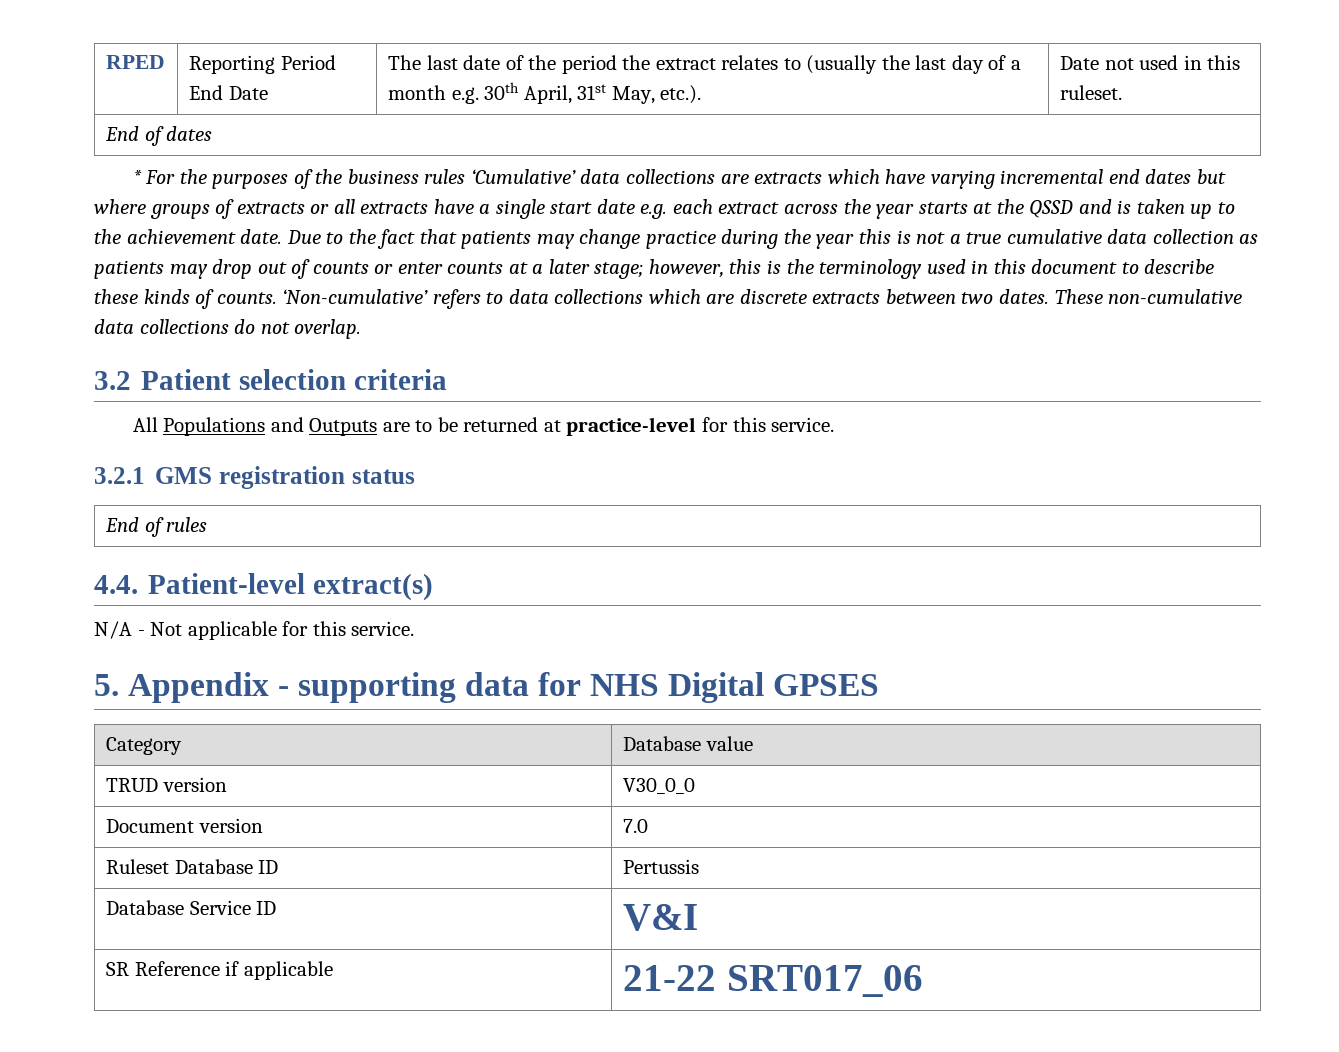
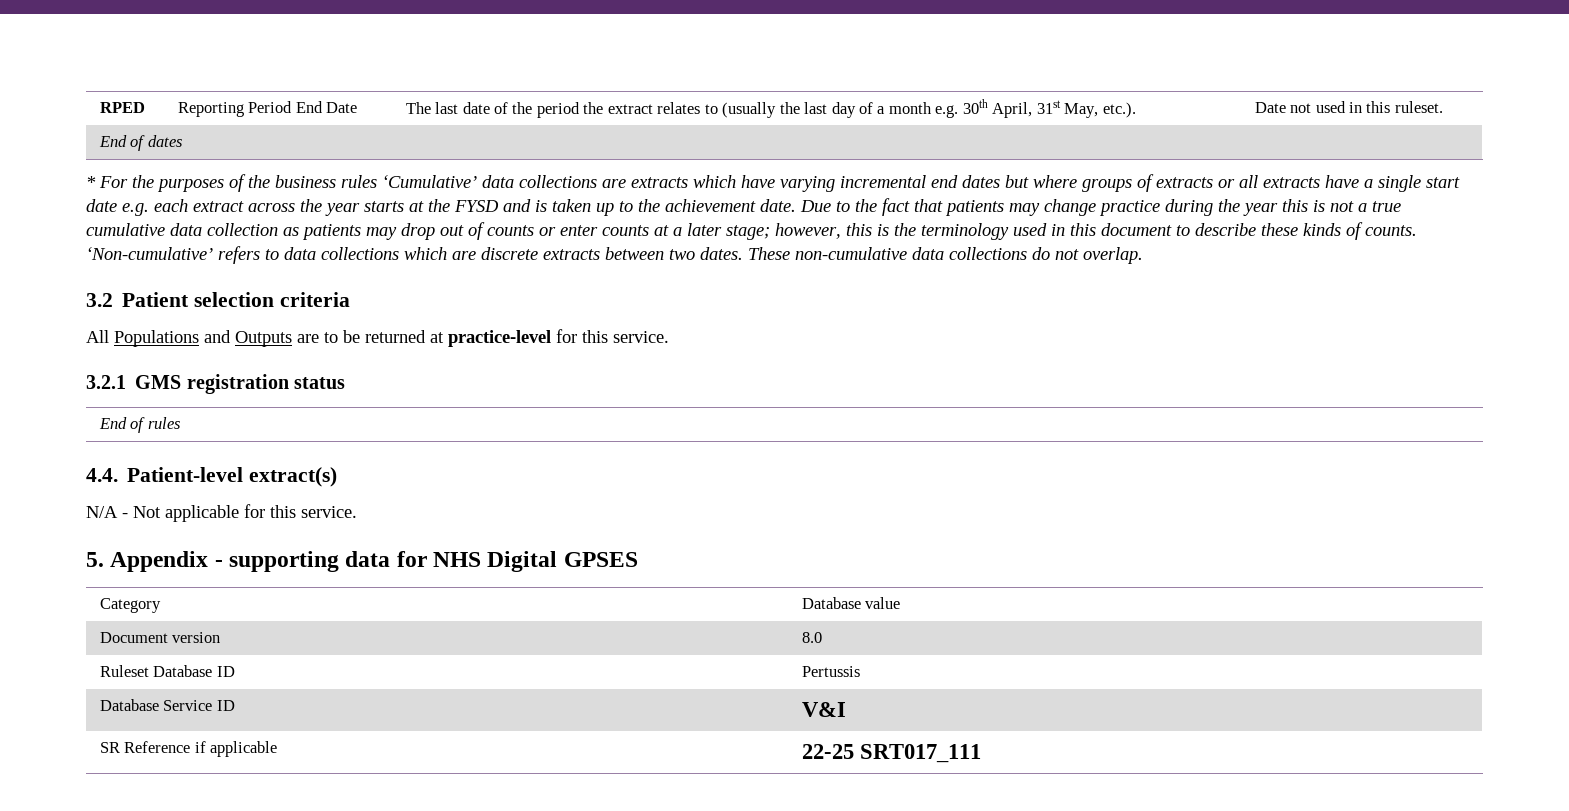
[1029,200,1074,218] QSSD -> [454,200,499,212] FYSD
[105,777,227,792] [622,778,695,794] // TRUD version | V30_0_0 -> (901, 603) none
[622,819,648,833] 7.0 -> [801,632,822,643] 8.0
[622,965,923,997] 21-22 SRT017_06 -> [801,744,981,763] 22-25 SRT017_111

